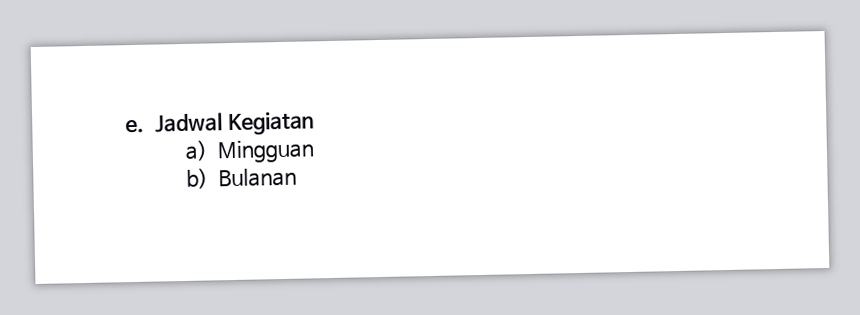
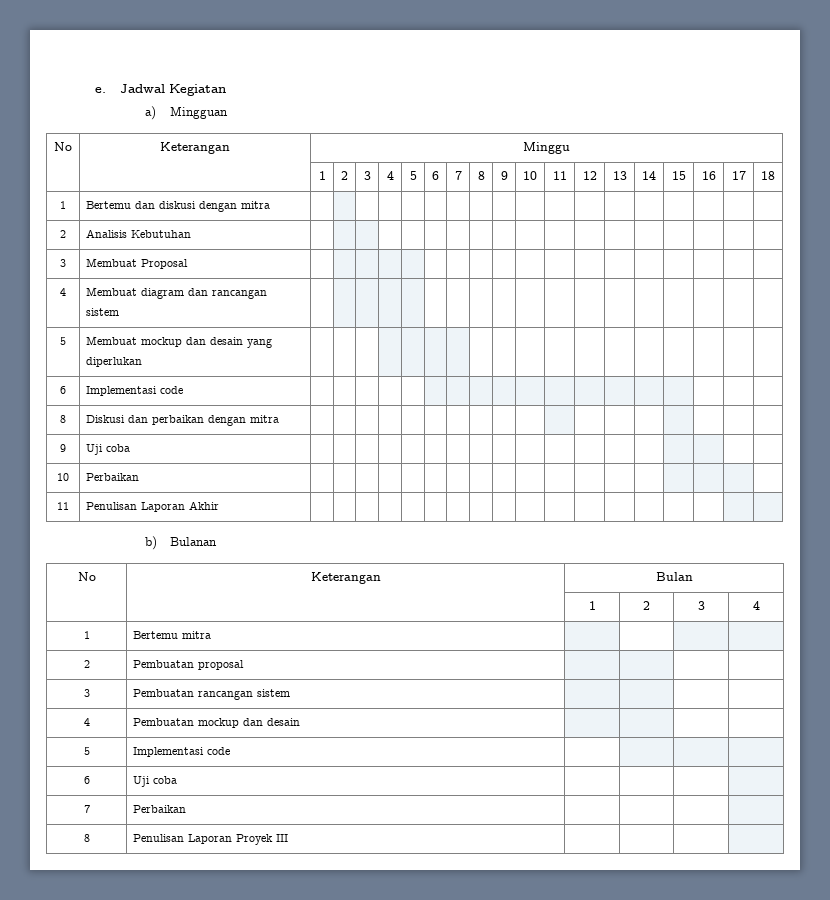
[186,167,297,189] // b) Bulanan -> [54,142,72,151] [160,142,230,154] [523,142,570,154] [318,171,326,180] [341,171,348,180] [363,171,371,180] [386,171,394,180] [409,171,417,180] [432,171,439,180] [454,171,462,180] [477,171,485,180] [500,171,508,180] [523,171,537,180] [552,171,567,180] [582,171,597,180] [612,171,627,180] [642,171,656,180] [671,171,686,180] [701,171,716,180] [731,171,746,180] [761,171,775,180] [60,201,66,209] [86,201,271,212] [60,230,66,238] [86,229,192,238] [60,259,66,267] [86,258,189,269] [60,288,66,296] [86,287,268,299] [86,308,120,316] [60,337,66,345] [86,336,273,348] [86,357,143,367] [60,386,66,394] [86,386,184,396] [60,415,66,423] [86,415,280,426] [60,444,66,452] [86,444,131,455] [57,473,69,481] [86,473,140,481] [57,502,69,510] [86,501,220,512] [144,536,217,550] [77,572,96,581] [310,572,381,584] [655,572,693,581] [588,601,596,610] [643,601,650,610] [697,601,705,610] [752,601,760,610] [83,631,90,639] [133,631,212,639] [83,660,90,668] [133,660,245,670] [83,689,90,697] [133,689,291,700] [83,718,90,726] [133,718,301,728] [83,747,90,755] [133,747,231,757] [83,776,90,784] [133,776,178,787] [83,805,90,813] [133,805,187,813] [83,834,90,842] [133,834,289,845] // No | Keterangan | Minggu // | | 1 | 2 | 3 | 4 | 5 | 6 | 7 | 8 | 9 | 10 | 11 | 12 | 13 | 14 | 15 | 16 | 17 | 18 // 1 | Bertemu dan diskusi dengan mitra | | | | | | | | | | | | | | | | | | // 2 | Analisis Kebutuhan | | | | | | | | | | | | | | | | | | // 3 | Membuat Proposal | | | | | | | | | | | | | | | | | | // 4 | Membuat diagram dan rancangan sistem | | | | | | | | | | | | | | | | | | // 5 | Membuat mockup dan desain yang diperlukan | | | | | | | | | | | | | | | | | | // 6 | Implementasi code | | | | | | | | | | | | | | | | | | // 8 | Diskusi dan perbaikan dengan mitra | | | | | | | | | | | | | | | | | | // 9 | Uji coba | | | | | | | | | | | | | | | | | | // 10 | Perbaikan | | | | | | | | | | | | | | | | | | // 11 | Penulisan Laporan Akhir | | | | | | | | | | | | | | | | | | // b) Bulanan // No | Keterangan | Bulan // | | 1 | 2 | 3 | 4 // 1 | Bertemu mitra | | | | // 2 | Pembuatan proposal | | | | // 3 | Pembuatan rancangan sistem | | | | // 4 | Pembuatan mockup dan desain | | | | // 5 | Implementasi code | | | | // 6 | Uji coba | | | | // 7 | Perbaikan | | | | // 8 | Penulisan Laporan Proyek III | | | |

